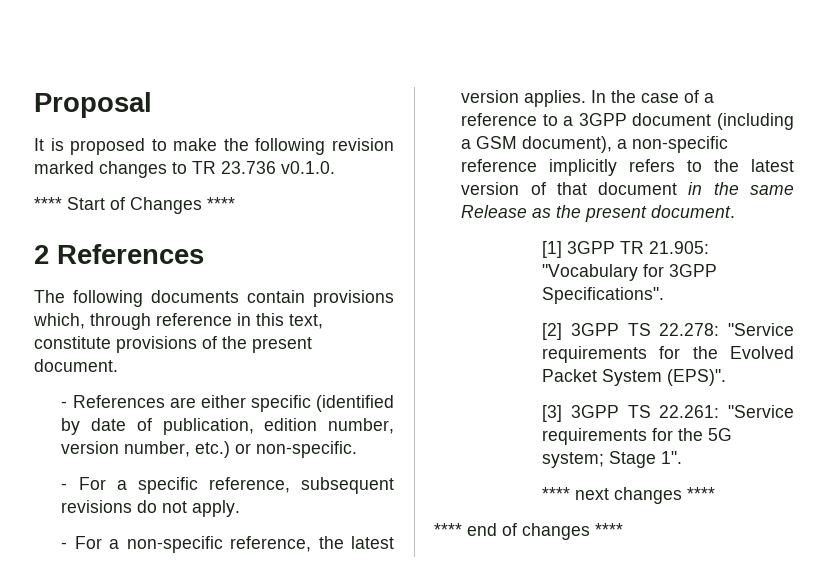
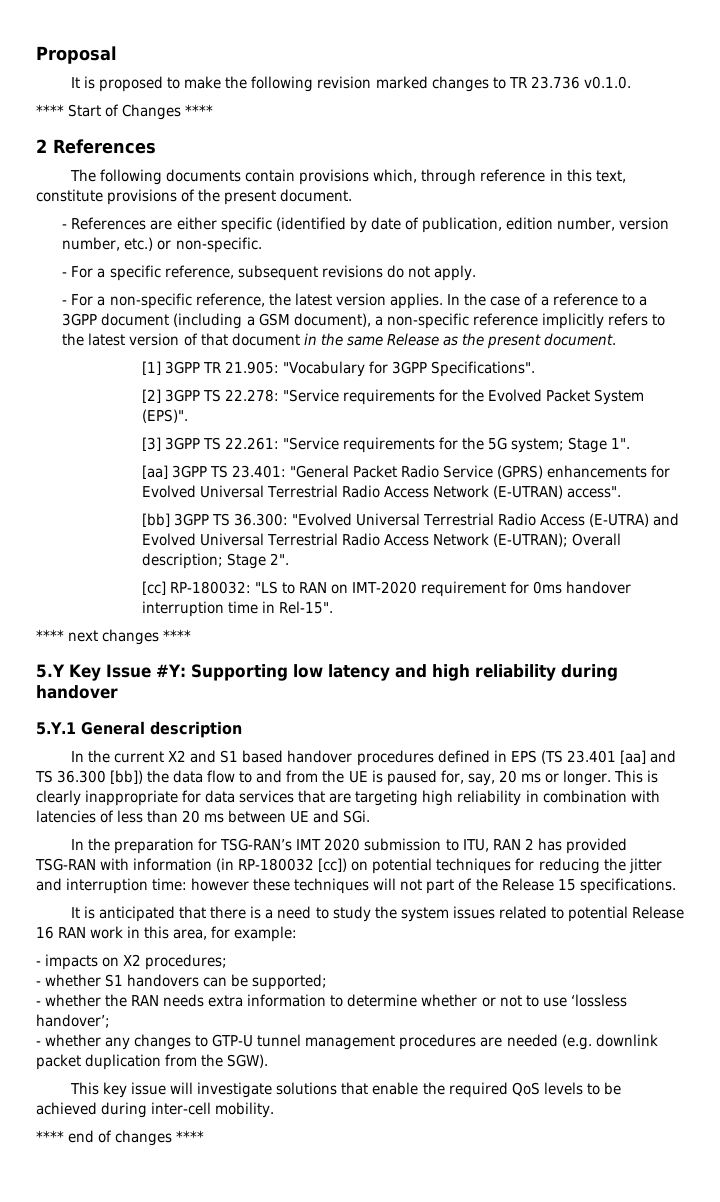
[542,487,715,504] **** next changes **** -> [141,465,671,479] [141,485,621,499] [141,513,680,527] [141,533,621,547] [141,553,289,569] [141,581,632,597] [141,601,333,617] [36,629,192,645] [36,664,618,681] [36,685,118,699] [36,721,242,738] [71,750,676,766] [35,770,658,786] [36,790,660,806] [36,810,371,823] [71,838,627,854] [35,858,662,874] [36,878,676,894] [71,906,684,922] [36,926,298,942] [36,954,228,970] [36,974,328,990] [36,994,627,1007] [36,1014,110,1028] [36,1034,658,1050] [36,1054,269,1070] [70,1082,621,1098] [36,1102,275,1118] [aa] 3GPP TS 23.401: "General Packet Radio Service (GPRS) enhancements for Evolved Universal Terrestrial Radio Access Network (E-UTRAN) access". // [bb] 3GPP TS 36.300: "Evolved Universal Terrestrial Radio Access (E-UTRA) and Evolved Universal Terrestrial Radio Access Network (E-UTRAN); Overall description; Stage 2". // [cc] RP-180032: "LS to RAN on IMT-2020 requirement for 0ms handover interruption time in Rel-15". // **** next changes **** // 5.Y Key Issue #Y: Supporting low latency and high reliability during handover // 5.Y.1 General description // In the current X2 and S1 based handover procedures defined in EPS (TS 23.401 [aa] and TS 36.300 [bb]) the data flow to and from the UE is paused for, say, 20 ms or longer. This is clearly inappropriate for data services that are targeting high reliability in combination with latencies of less than 20 ms between UE and SGi. // In the preparation for TSG-RAN’s IMT 2020 submission to ITU, RAN 2 has provided TSG-RAN with information (in RP-180032 [cc]) on potential techniques for reducing the jitter and interruption time: however these techniques will not part of the Release 15 specifications. // It is anticipated that there is a need to study the system issues related to potential Release 16 RAN work in this area, for example: // - impacts on X2 procedures; // - whether S1 handovers can be supported; // - whether the RAN needs extra information to determine whether or not to use ‘lossless handover’; // - whether any changes to GTP-U tunnel management procedures are needed (e.g. downlink packet duplication from the SGW). // This key issue will investigate solutions that enable the required QoS levels to be achieved during inter-cell mobility.

